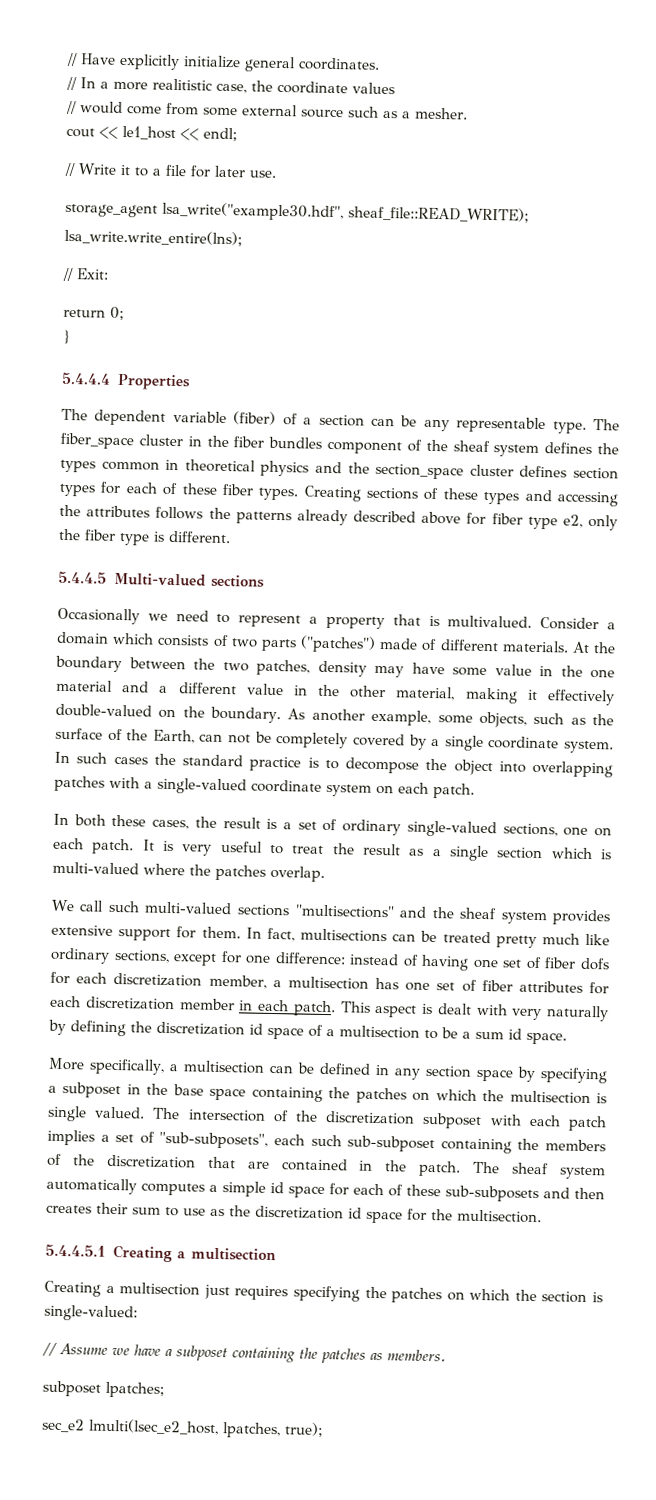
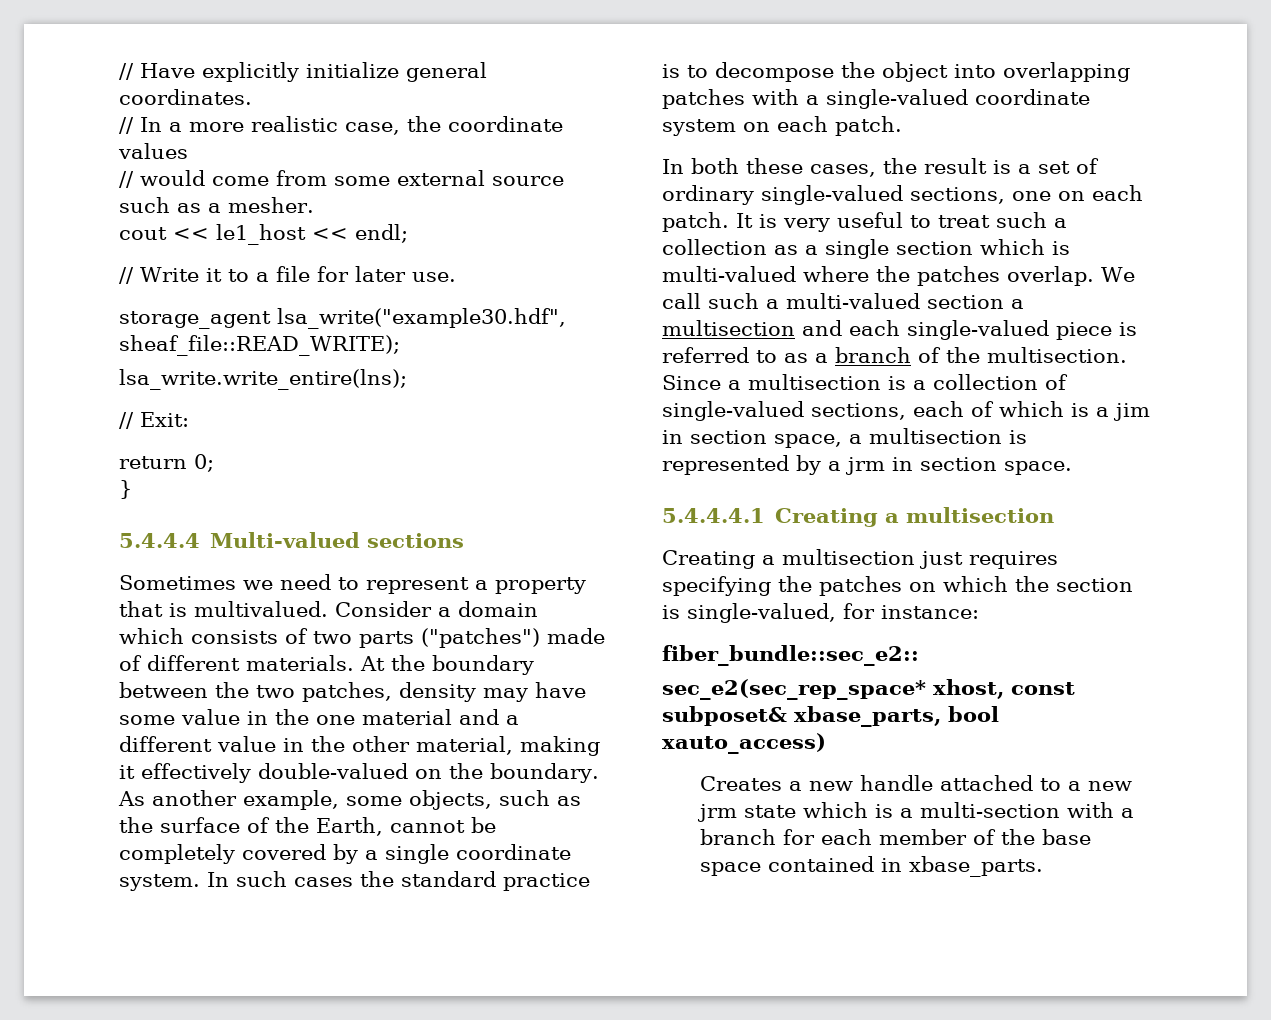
[152,78,213,91] realitistic -> [251,116,338,132] realistic
[116,373,191,391] [61,408,620,434] [60,432,619,457] [60,459,620,480] [59,481,618,507] [59,504,619,531] [58,528,231,546] [58,570,107,584] Properties // The dependent variable (fiber) of a section can be any representable type. The fiber_space cluster in the fiber bundles component of the sheaf system defines the types common in theoretical physics and the section_space cluster defines section types for each of these fiber types. Creating sections of these types and accessing the attributes follows the patterns already described above for fiber type e2, only the fiber type is different. // 5.4.4.5 -> (200, 540) none
[57,607,140,625] Occasionally -> [119,575,236,590] Sometimes
[199,733,252,744] can not -> [390,820,465,833] cannot
[332,843,401,856] the result -> [996,212,1067,228] [662,239,767,255] such a collection
(325, 873) // -> (1094, 276) none
[144,901,610,926] [51,924,611,948] [50,947,611,971] [50,971,609,995] [50,995,609,1022] [48,1019,567,1045] [48,1057,607,1084] [48,1082,607,1105] [47,1105,607,1132] [47,1129,607,1154] [47,1153,607,1180] [46,1177,605,1203] [46,1202,542,1224] [45,1243,106,1257] multi-valued sections "multisections" and the sheaf system provides extensive support for them. In fact, multisections can be treated pretty much like ordinary sections, except for one difference: instead of having one set of fiber dofs for each discretization member, a multisection has one set of fiber attributes for each discretization member in each patch. This aspect is dealt with very naturally by defining the discretization id space of a multisection to be a sum id space. // More specifically, a multisection can be defined in any section space by specifying a subposet in the base space containing the patches on which the multisection is single valued. The intersection of the discretization subposet with each patch implies a set of "sub-subposets", each such sub-subposet containing the members of the discretization that are contained in the patch. The sheaf system automatically computes a simple id space for each of these sub-subposets and then creates their sum to use as the discretization id space for the multisection. // 5.4.4.5.1 -> [766,293,1024,309] [662,320,1137,340] [662,347,1127,363] [662,374,1068,390] [662,401,1150,421] [662,428,1027,448] [662,455,1072,475] [662,508,765,523] a multi-valued section a multisection and each single-valued piece is referred to as a branch of the multisection. Since a multisection is a collection of single-valued sections, each of which is a jim in section space, a multisection is represented by a jrm in section space. // 5.4.4.4.1
[44,1304,138,1322] [42,1342,446,1364] [42,1380,165,1399] [41,1418,324,1439] single-valued: // // Assume we have a subposet containing the patches as members. // subposet lpatches; // sec_e2 lmulti(lsec_e2_host, lpatches, true); -> [687,603,979,623] [662,645,919,666] [662,679,1075,700] [662,706,999,727] [662,733,826,754] [699,775,1132,791] [696,802,1134,822] [699,829,1091,845] [699,856,1043,877] single-valued, for instance: // fiber_bundle::sec_e2:: // sec_e2(sec_rep_space* xhost, const subposet& xbase_parts, bool xauto_access) // Creates a new handle attached to a new jrm state which is a multi-section with a branch for each member of the base space contained in xbase_parts.

